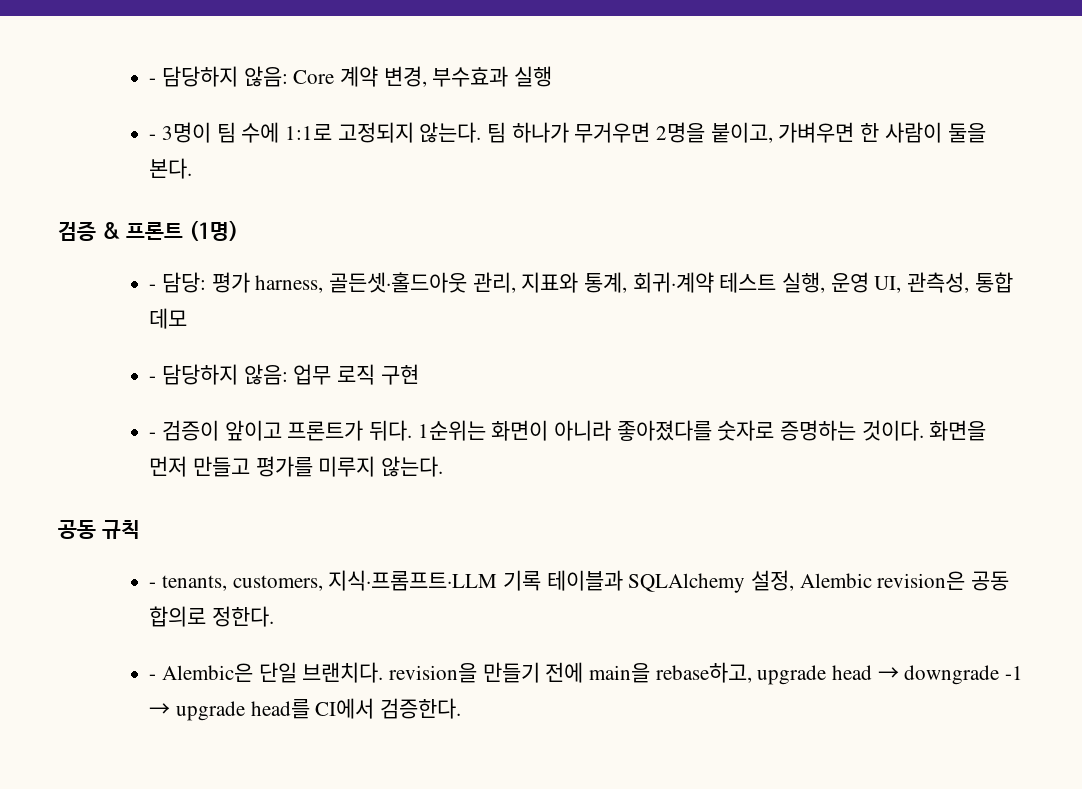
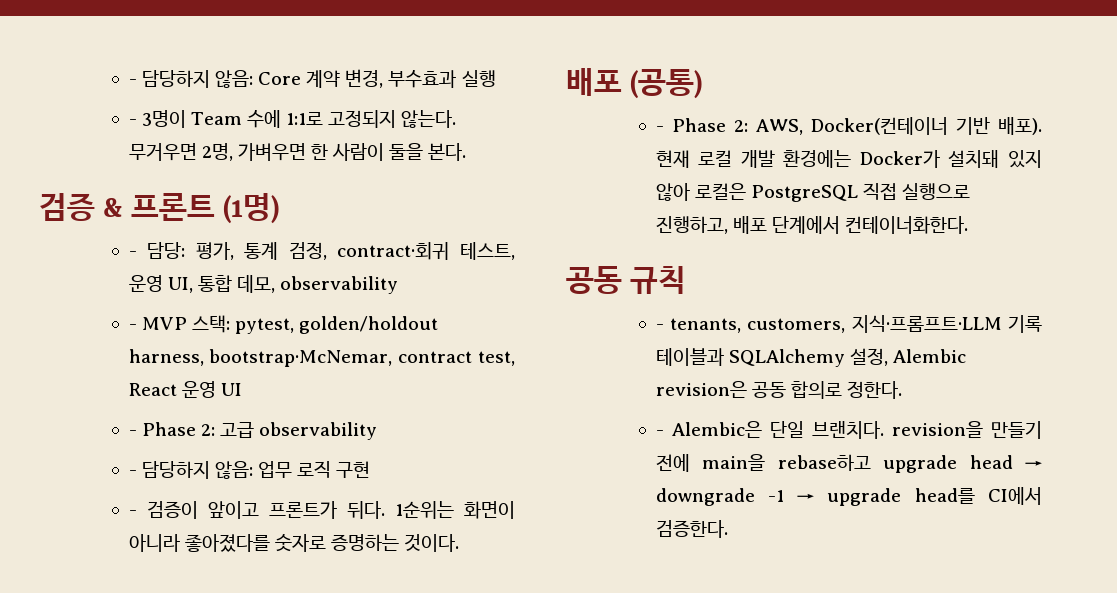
[216,122,236,143] 팀 -> [190,112,242,125] Team
[487,122,773,143] 팀 하나가 무거우면 2명을 붙이고, -> [128,143,233,161] 무거우면 2명,
[211,272,1013,293] [149,308,188,329] 평가 harness, 골든셋·홀드아웃 관리, 지표와 통계, 회귀·계약 테스트 실행, 운영 UI, 관측성, 통합 데모 -> [195,242,515,260] [128,275,399,294] [128,315,439,334] [128,349,515,367] [128,381,242,398] [128,422,378,440] 평가, 통계 검정, contract·회귀 테스트, 운영 UI, 통합 데모, observability // - MVP 스택: pytest, golden/holdout harness, bootstrap·McNemar, contract test, React 운영 UI // - Phase 2: 고급 observability
[929,420,987,441] [149,456,444,477] 화면을 먼저 만들고 평가를 미루지 않는다. -> [566,68,703,99] [655,117,1042,135] [655,150,1042,168] [655,183,971,202] [655,216,969,234] // 배포 (공통) // - Phase 2: AWS, Docker(컨테이너 기반 배포). 현재 로컬 개발 환경에는 Docker가 설치돼 있지 않아 로컬은 PostgreSQL 직접 실행으로 진행하고, 배포 단계에서 컨테이너화한다.
[655,662,752,683] rebase하고, -> [777,454,871,471] rebase하고

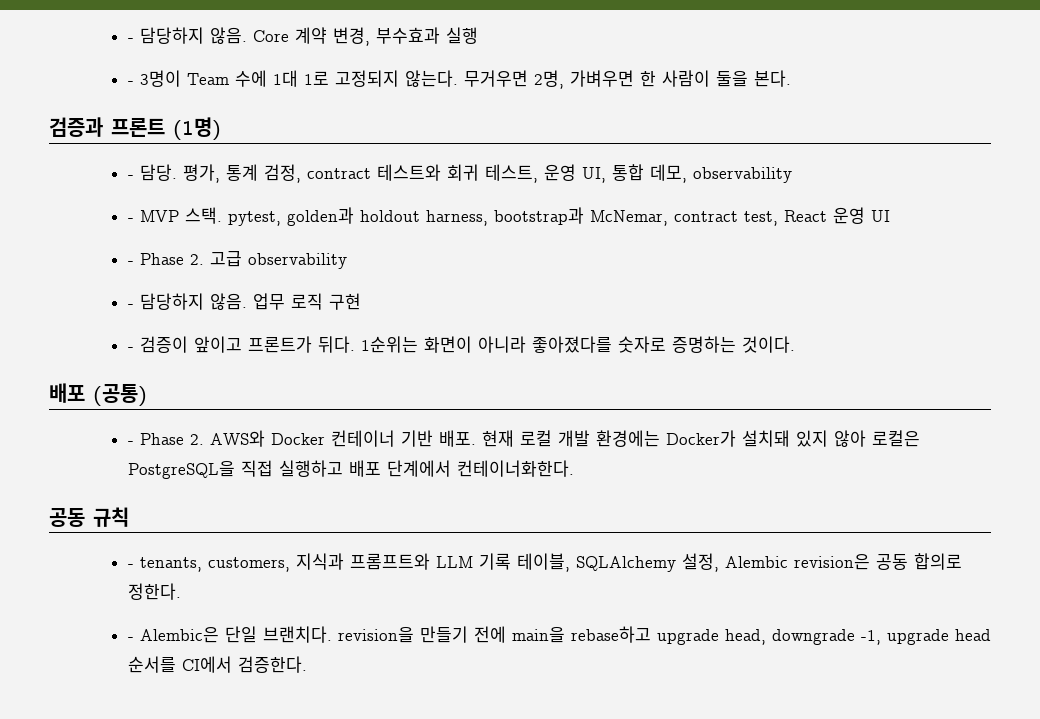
[128,70,253,88] - 담당하지 않음: -> [127,27,247,44] - 담당하지 않음.
[286,112,324,125] 1:1로 -> [272,70,329,87] 1대 1로
[39,193,123,221] 검증 & -> [49,117,103,137] 검증과
[147,242,186,259] 담당: -> [139,164,177,181] 담당.
[337,242,450,260] contract·회귀 -> [306,164,479,181] contract 테스트와 회귀
[191,315,439,334] [128,349,393,367] 스택: pytest, golden/holdout harness, bootstrap·McNemar, -> [184,207,668,226] 스택. pytest, golden과 holdout harness, bootstrap과 McNemar,
[200,424,215,436] 2: -> [189,254,204,265] 2.
[214,461,253,479] 않음: -> [209,293,247,310] 않음.
[733,117,1042,135] 2: AWS, Docker(컨테이너 기반 배포). -> [189,430,476,447] 2. AWS와 Docker 컨테이너 기반 배포.
[750,183,971,202] [655,216,728,234] PostgreSQL 직접 실행으로 진행하고, -> [127,460,343,479] PostgreSQL을 직접 실행하고
[851,315,1042,333] [655,348,724,366] 지식·프롬프트·LLM 기록 테이블과 -> [295,553,570,572] 지식과 프롬프트와 LLM 기록 테이블,
[969,455,1042,469] [655,488,975,506] head → downgrade -1 → upgrade head를 -> [724,629,991,645] [127,656,176,673] head, downgrade -1, upgrade head 순서를

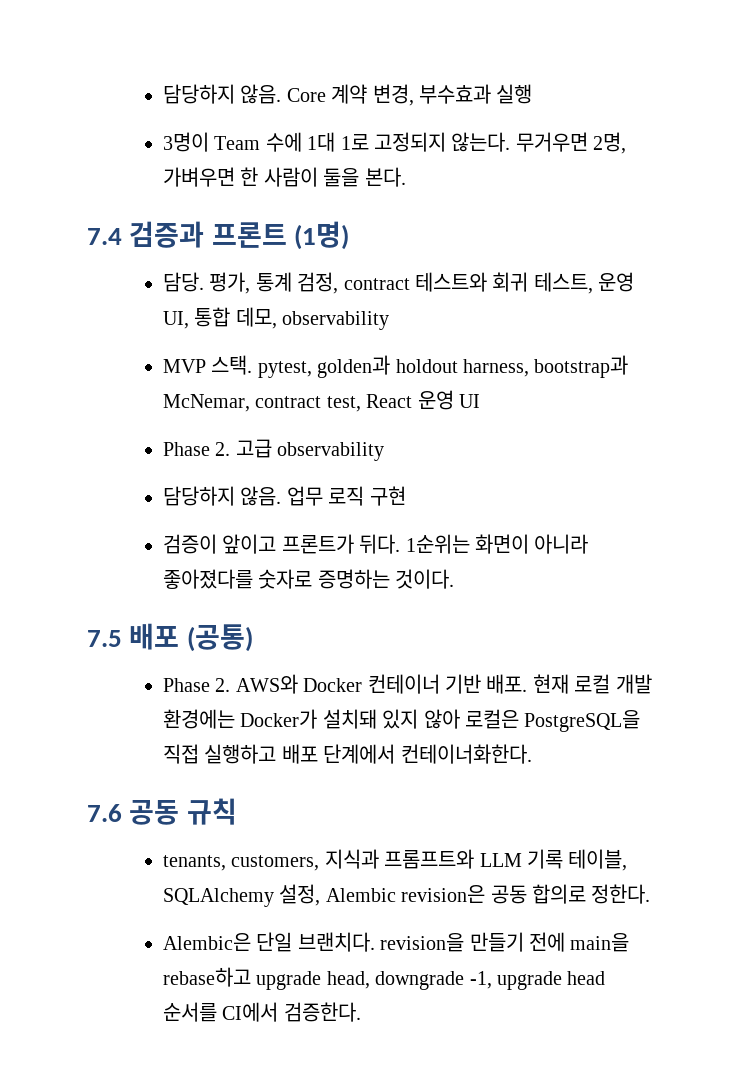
[127,38,134,42] - -> (163, 94) none
[127,81,134,85] - -> (533, 94) none
(791, 78) none -> [87,228,122,245] 7.4
[127,175,134,179] - -> (349, 235) none
[127,218,134,222] - -> (390, 320) none
[127,261,134,265] - -> (481, 401) none
[127,304,134,308] - -> (385, 451) none
[127,347,134,351] - -> (406, 496) none
(795, 344) none -> [87,630,122,647] 7.5
[127,441,134,445] - -> (253, 638) none
(574, 468) none -> [87,804,122,822] 7.6
[127,564,134,568] - -> (237, 811) none
[127,637,134,641] - -> (651, 894) none

